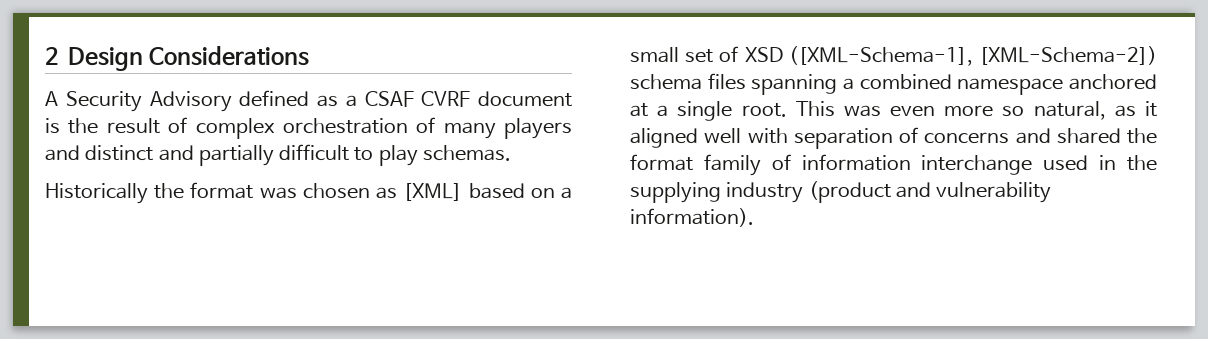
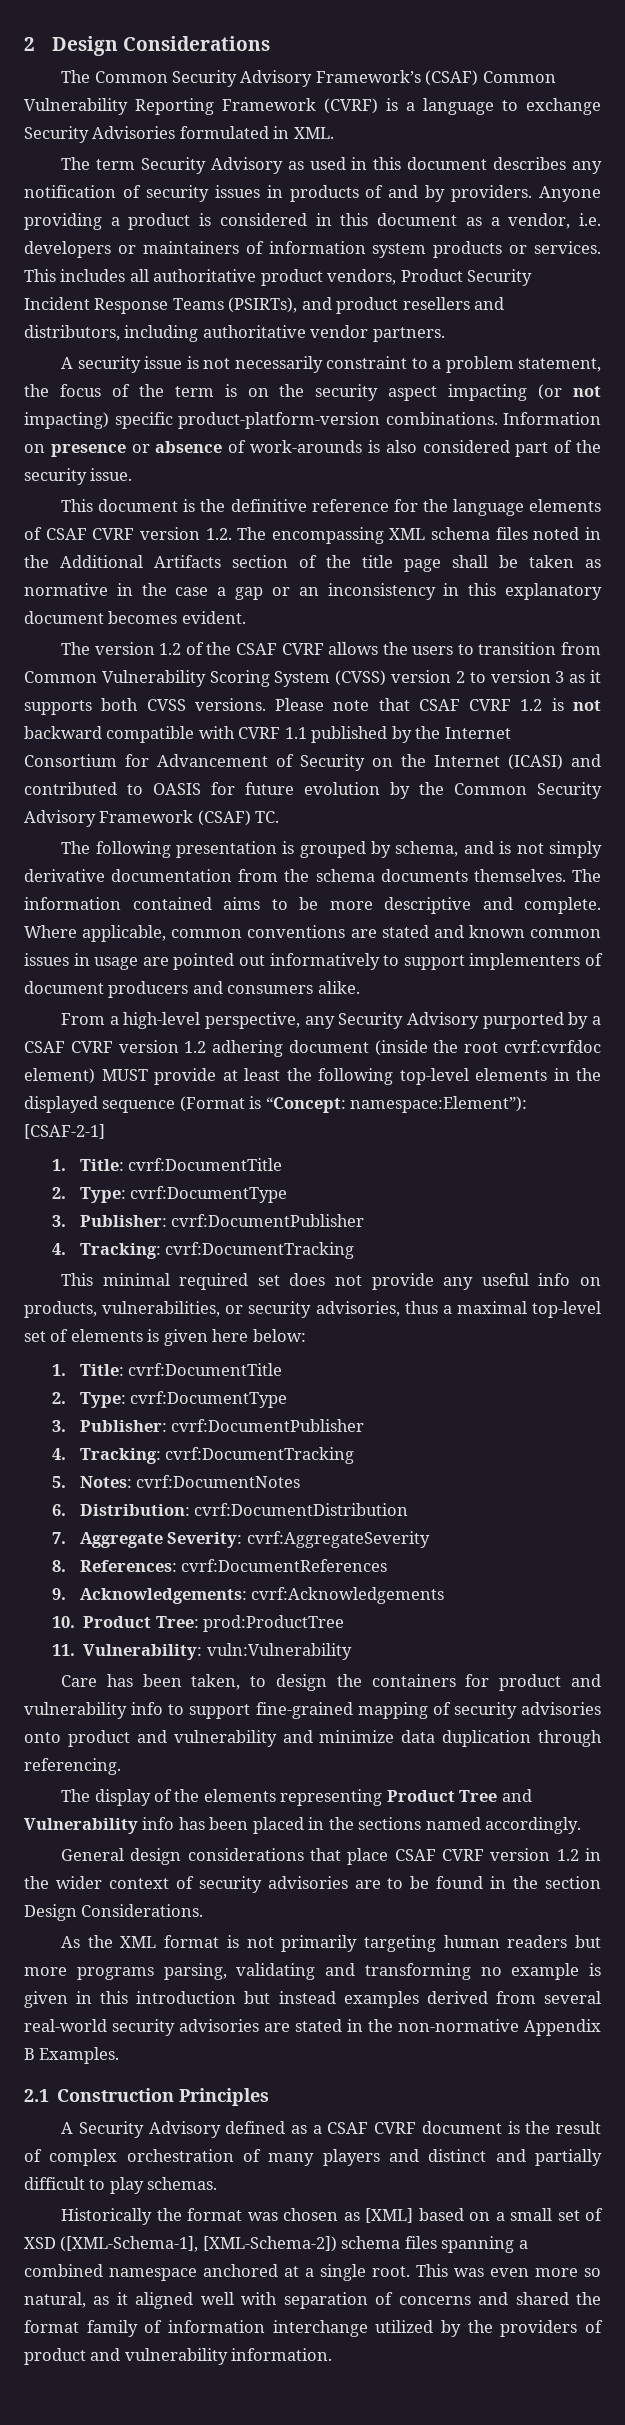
(309, 56) none -> [61,70,556,87] [24,98,601,115] [24,126,334,143] [61,157,603,174] [24,185,601,202] [24,213,602,230] [24,241,601,258] [24,269,533,286] [24,297,505,314] [24,325,445,342] [61,356,602,373] [24,384,601,401] [24,412,601,429] [24,440,601,457] [24,468,133,485] [61,499,601,516] [24,527,601,544] [24,555,601,572] [24,583,602,600] [24,611,246,624] [61,642,601,655] [24,670,602,687] [24,698,601,715] [24,726,511,743] [24,754,601,771] [24,782,602,799] [24,810,280,827] [61,841,603,858] [24,869,601,882] [24,897,601,914] [24,925,601,942] [24,953,604,970] [24,981,360,998] [61,1012,601,1029] [24,1040,601,1057] [24,1068,601,1085] [24,1096,528,1113] [24,1124,105,1139] [51,1158,283,1171] [51,1186,288,1203] [51,1214,365,1227] [51,1242,355,1259] [61,1273,601,1290] [24,1301,601,1318] [24,1329,306,1346] [51,1363,283,1376] [51,1391,288,1408] [51,1419,365,1432] [51,1447,355,1464] [51,1475,301,1488] [51,1503,409,1516] [51,1531,430,1548] [51,1559,388,1572] [51,1587,445,1604] [51,1615,345,1632] [51,1643,352,1660] [61,1674,602,1691] [24,1702,601,1719] [24,1730,602,1747] [24,1758,121,1775] [61,1789,532,1806] [24,1817,582,1834] [61,1848,601,1865] [24,1876,601,1893] [24,1904,204,1921] [61,1935,602,1952] [24,1963,601,1980] [24,1991,601,2008] [24,2019,601,2036] [24,2047,120,2064] [24,2088,270,2106] // The Common Security Advisory Framework’s (CSAF) Common Vulnerability Reporting Framework (CVRF) is a language to exchange Security Advisories formulated in XML. // The term Security Advisory as used in this document describes any notification of security issues in products of and by providers. Anyone providing a product is considered in this document as a vendor, i.e. developers or maintainers of information system products or services. This includes all authoritative product vendors, Product Security Incident Response Teams (PSIRTs), and product resellers and distributors, including authoritative vendor partners. // A security issue is not necessarily constraint to a problem statement, the focus of the term is on the security aspect impacting (or not impacting) specific product-platform-version combinations. Information on presence or absence of work-arounds is also considered part of the security issue. // This document is the definitive reference for the language elements of CSAF CVRF version 1.2. The encompassing XML schema files noted in the Additional Artifacts section of the title page shall be taken as normative in the case a gap or an inconsistency in this explanatory document becomes evident. // The version 1.2 of the CSAF CVRF allows the users to transition from Common Vulnerability Scoring System (CVSS) version 2 to version 3 as it supports both CVSS versions. Please note that CSAF CVRF 1.2 is not backward compatible with CVRF 1.1 published by the Internet Consortium for Advancement of Security on the Internet (ICASI) and contributed to OASIS for future evolution by the Common Security Advisory Framework (CSAF) TC. // The following presentation is grouped by schema, and is not simply derivative documentation from the schema documents themselves. The information contained aims to be more descriptive and complete. Where applicable, common conventions are stated and known common issues in usage are pointed out informatively to support implementers of document producers and consumers alike. // From a high-level perspective, any Security Advisory purported by a CSAF CVRF version 1.2 adhering document (inside the root cvrf:cvrfdoc element) MUST provide at least the following top-level elements in the displayed sequence (Format is “Concept: namespace:Element”): [CSAF-2-1] // 1. Title: cvrf:DocumentTitle // 2. Type: cvrf:DocumentType // 3. Publisher: cvrf:DocumentPublisher // 4. Tracking: cvrf:DocumentTracking // This minimal required set does not provide any useful info on products, vulnerabilities, or security advisories, thus a maximal top-level set of elements is given here below: // 1. Title: cvrf:DocumentTitle // 2. Type: cvrf:DocumentType // 3. Publisher: cvrf:DocumentPublisher // 4. Tracking: cvrf:DocumentTracking // 5. Notes: cvrf:DocumentNotes // 6. Distribution: cvrf:DocumentDistribution // 7. Aggregate Severity: cvrf:AggregateSeverity // 8. References: cvrf:DocumentReferences // 9. Acknowledgements: cvrf:Acknowledgements // 10. Product Tree: prod:ProductTree // 11. Vulnerability: vuln:Vulnerability // Care has been taken, to design the containers for product and vulnerability info to support fine-grained mapping of security advisories onto product and vulnerability and minimize data duplication through referencing. // The display of the elements representing Product Tree and Vulnerability info has been placed in the sections named accordingly. // General design considerations that place CSAF CVRF version 1.2 in the wider context of security advisories are to be found in the section Design Considerations. // As the XML format is not primarily targeting human readers but more programs parsing, validating and transforming no example is given in this introduction but instead examples derived from several real-world security advisories are stated in the non-normative Appendix B Examples. // 2.1 Construction Principles
[1043,155,1157,171] [630,181,1052,203] [630,208,754,227] used in the supplying industry (product and vulnerability information). -> [375,2320,603,2337] [24,2348,333,2365] utilized by the providers of product and vulnerability information.

